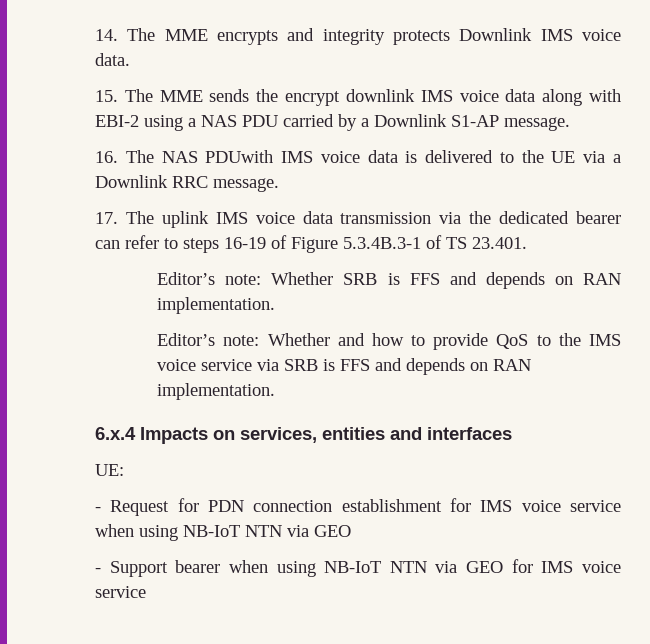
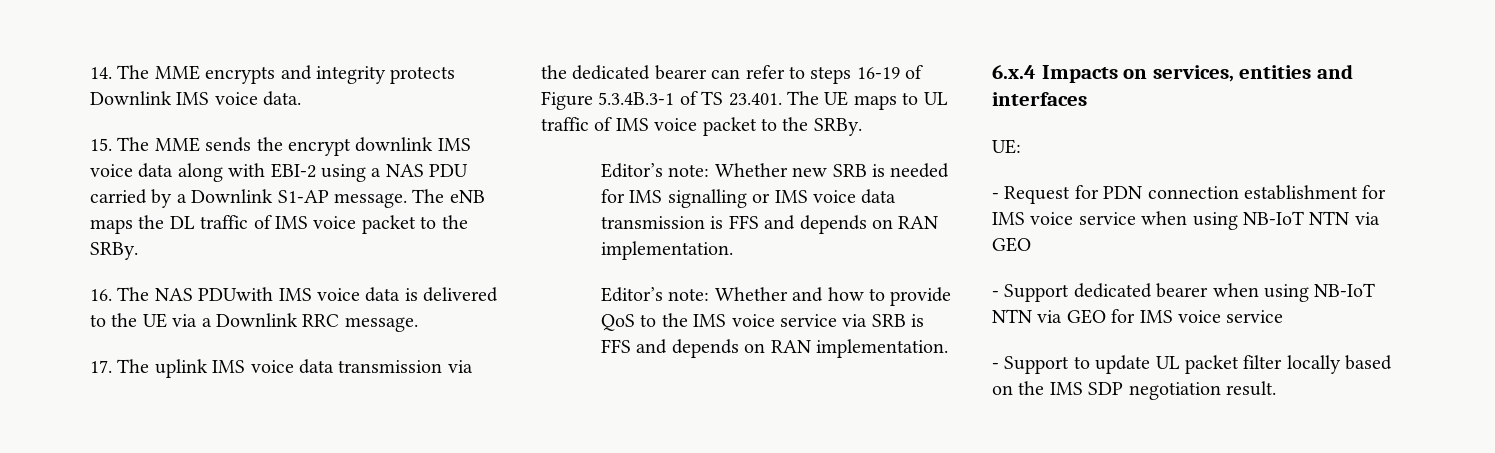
(570, 124) none -> [412,189,485,203] [90,215,468,234] [90,242,138,260] The eNB maps the DL traffic of IMS voice packet to the SRBy.
[157,272,400,285] // Editor’s note: Whether SRB is -> [787,91,948,110] [541,117,862,136] [600,163,950,178] [600,189,897,208] [600,216,724,229] The UE maps to UL traffic of IMS voice packet to the SRBy. // Editor’s note: Whether new SRB is needed for IMS signalling or IMS voice data transmission is
(168, 569) none -> [1073,283,1152,298] dedicated
(146, 592) none -> [992,355,1393,374] [992,381,1276,400] // - Support to update UL packet filter locally based on the IMS SDP negotiation result.

